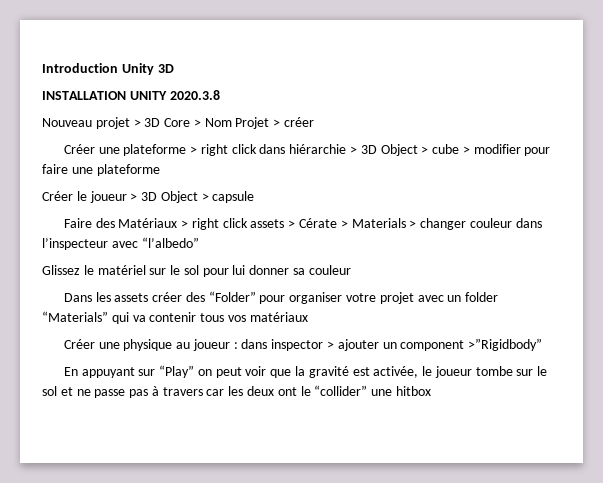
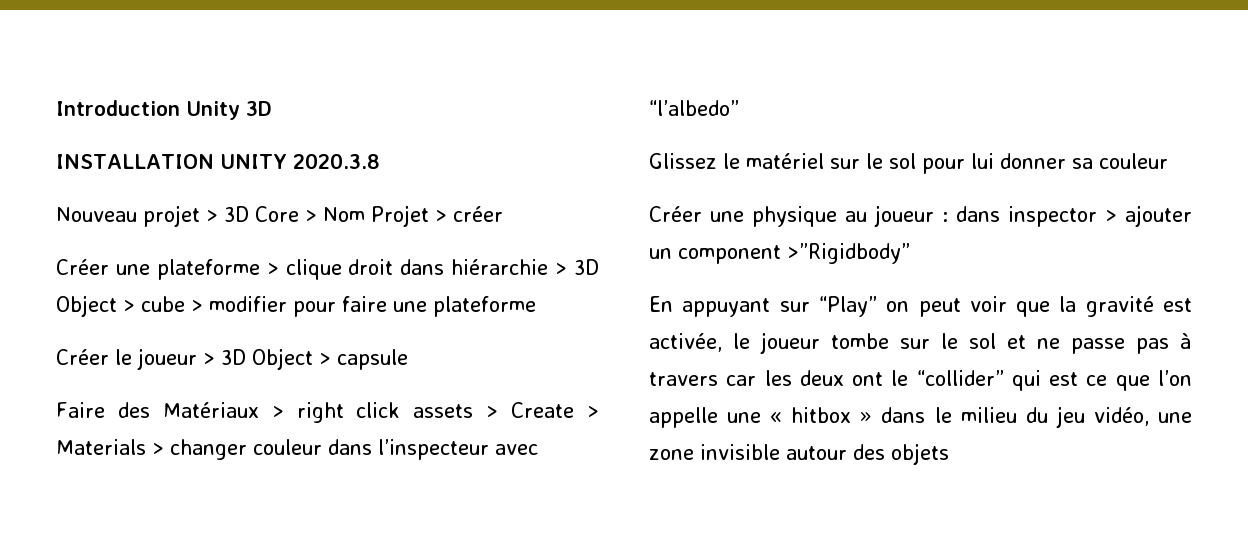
[200,144,257,156] right click -> [285,259,394,280] clique droit
[298,218,337,228] Cérate -> [511,402,575,418] Create
[63,291,499,304] [42,311,308,324] // Dans les assets créer des “Folder” pour organiser votre projet avec un folder “Materials” qui va contenir tous vos matériaux -> (1168, 161) none
[371,386,431,396] une hitbox -> [1011,370,1192,391] [649,406,1192,428] [649,443,949,465] qui est ce que l’on appelle une « hitbox » dans le milieu du jeu vidéo, une zone invisible autour des objets

